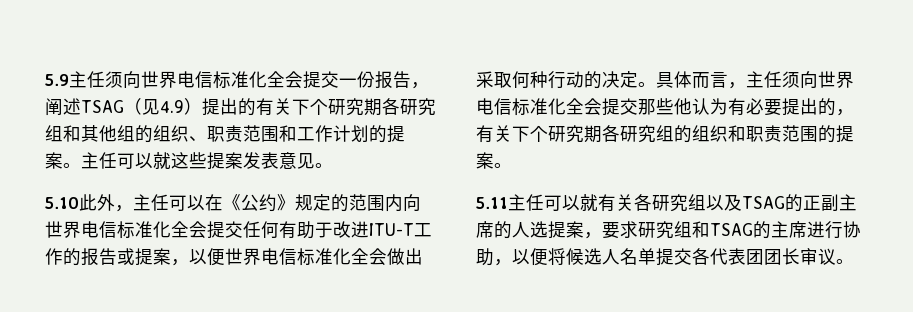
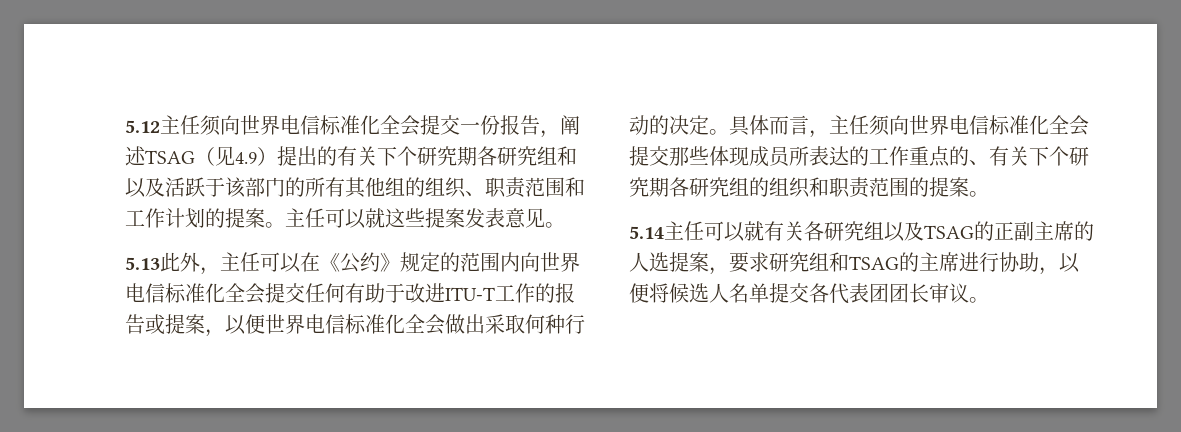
[45,74,69,86] 5.9 -> [125,120,160,133] 5.12
(81, 133) none -> [125,177,345,198] 以及活跃于该部门的所有
[45,197,79,209] 5.10 -> [125,257,160,270] 5.13
[674,98,854,116] 他认为有必要提出的， -> [709,146,989,167] 体现成员所表达的工作重点的、
[476,197,508,209] 5.11 -> [629,226,664,239] 5.14

